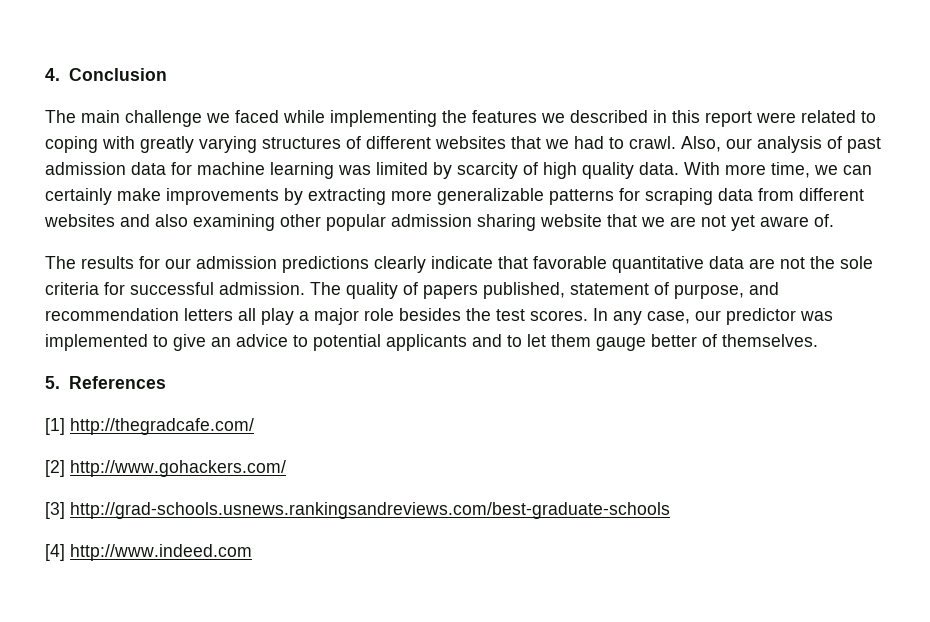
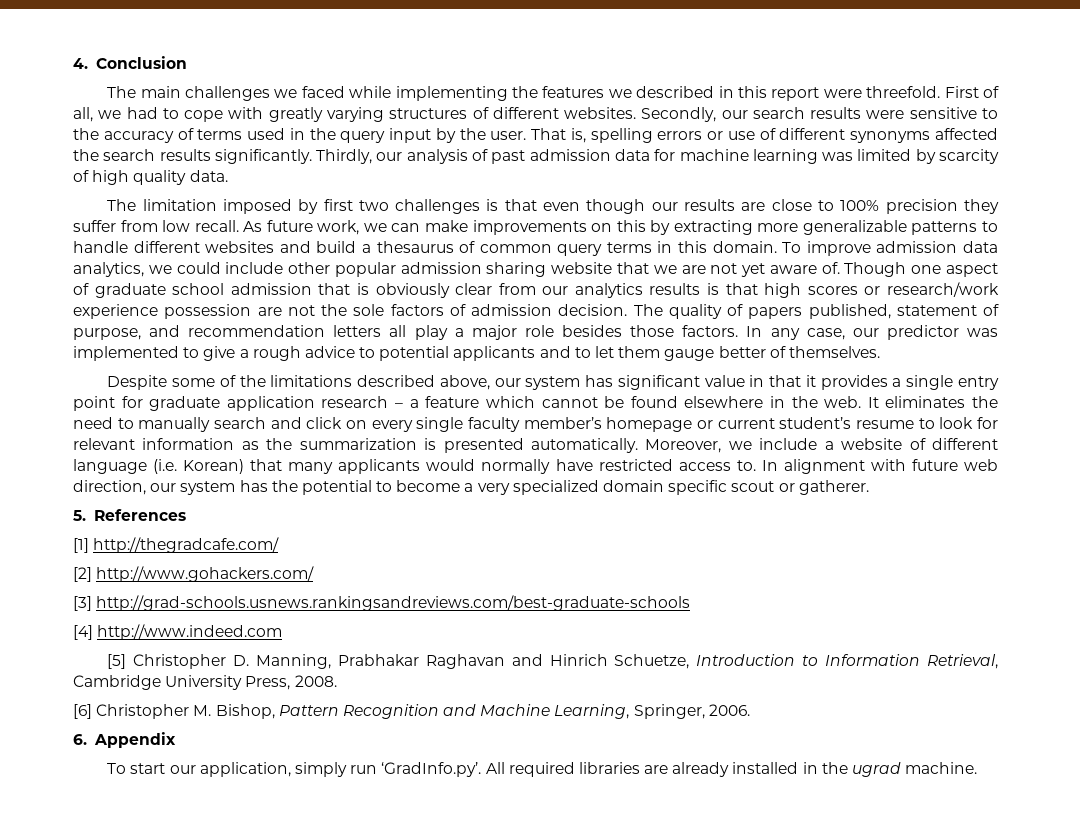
[125,110,202,127] challenge -> [185,86,271,101] challenges
[801,110,876,123] [45,136,98,153] related to coping -> [866,86,1000,98] [73,107,224,122] threefold. First of all, we had to cope
[435,136,721,152] websites that we had to crawl. Also, -> [564,107,999,122] [73,128,999,143] [73,149,373,164] websites. Secondly, our search results were sensitive to the accuracy of terms used in the query input by the user. That is, spelling errors or use of different synonyms affected the search results significantly. Thirdly,
[684,162,810,178] With more time, -> [107,199,1000,214] [73,220,360,235] // The limitation imposed by first two challenges is that even though our results are close to 100% precision they suffer from low recall. As future work,
[45,188,112,205] certainly -> (421, 227) none
(279, 196) none -> [591,220,646,232] on this
[619,188,864,205] [44,214,275,231] for scraping data from different websites and also examining -> [981,221,998,232] [73,241,999,256] [73,262,284,277] to handle different websites and build a thesaurus of common query terms in this domain. To improve admission data analytics, we could include
[45,256,873,273] [45,282,305,295] // The results for our admission predictions clearly indicate that favorable quantitative data are not the sole criteria for successful admission. -> [844,262,999,277] [73,282,1000,298] [73,304,628,319] Though one aspect of graduate school admission that is obviously clear from our analytics results is that high scores or research/work experience possession are not the sole factors of admission decision.
[466,308,588,321] the test scores. -> [630,325,739,337] those factors.
[211,337,231,347] an -> [239,346,301,361] a rough
(818, 340) none -> [107,375,1000,390] [73,396,998,411] [73,417,998,432] [73,438,999,453] [73,459,998,474] [73,480,869,495] // Despite some of the limitations described above, our system has significant value in that it provides a single entry point for graduate application research – a feature which cannot be found elsewhere in the web. It eliminates the need to manually search and click on every single faculty member’s homepage or current student’s resume to look for relevant information as the summarization is presented automatically. Moreover, we include a website of different language (i.e. Korean) that many applicants would normally have restricted access to. In alignment with future web direction, our system has the potential to become a very specialized domain specific scout or gatherer.
(252, 552) none -> [107,654,998,669] [73,675,337,690] [73,704,750,719] [73,732,176,748] [107,762,978,777] // [5] Christopher D. Manning, Prabhakar Raghavan and Hinrich Schuetze, Introduction to Information Retrieval, Cambridge University Press, 2008. // [6] Christopher M. Bishop, Pattern Recognition and Machine Learning, Springer, 2006. // 6. Appendix // To start our application, simply run ‘GradInfo.py’. All required libraries are already installed in the ugrad machine.

